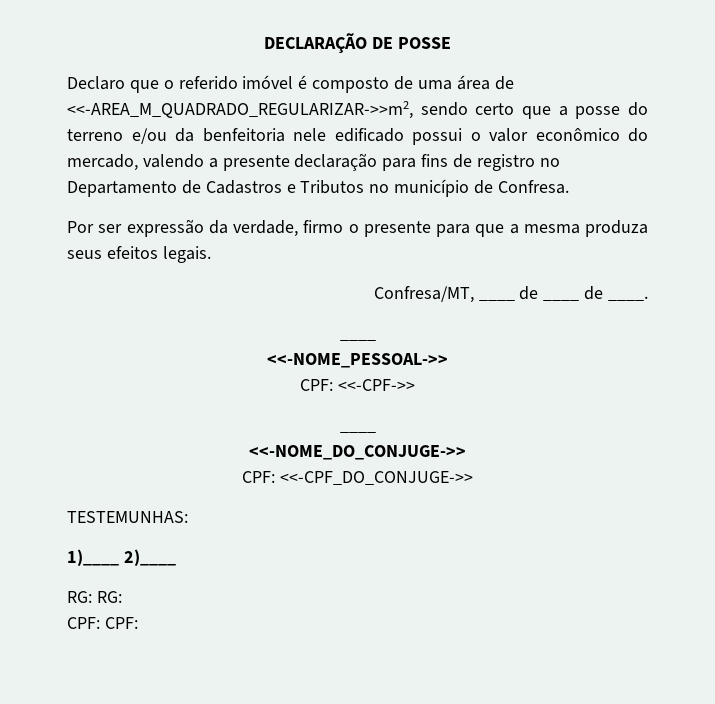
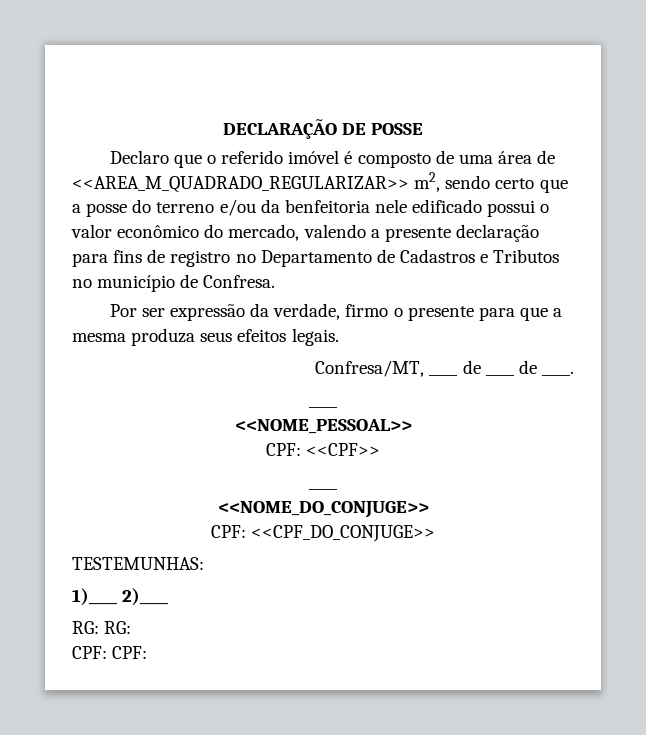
[67,101,413,119] <<-AREA_M_QUADRADO_REGULARIZAR->>m2, -> [72,172,441,193] <<AREA_M_QUADRADO_REGULARIZAR>> m2,
[267,353,448,368] [300,379,415,391] [339,431,376,433] [249,445,466,460] [242,471,473,485] <<-NOME_PESSOAL->> // CPF: <<-CPF->> // ____ // <<-NOME_DO_CONJUGE->> // CPF: <<-CPF_DO_CONJUGE->> -> [234,419,412,434] [265,443,381,456] [309,488,338,490] [217,501,429,518] [210,525,436,542] <<NOME_PESSOAL>> // CPF: <<CPF>> // ____ // <<NOME_DO_CONJUGE>> // CPF: <<CPF_DO_CONJUGE>>

